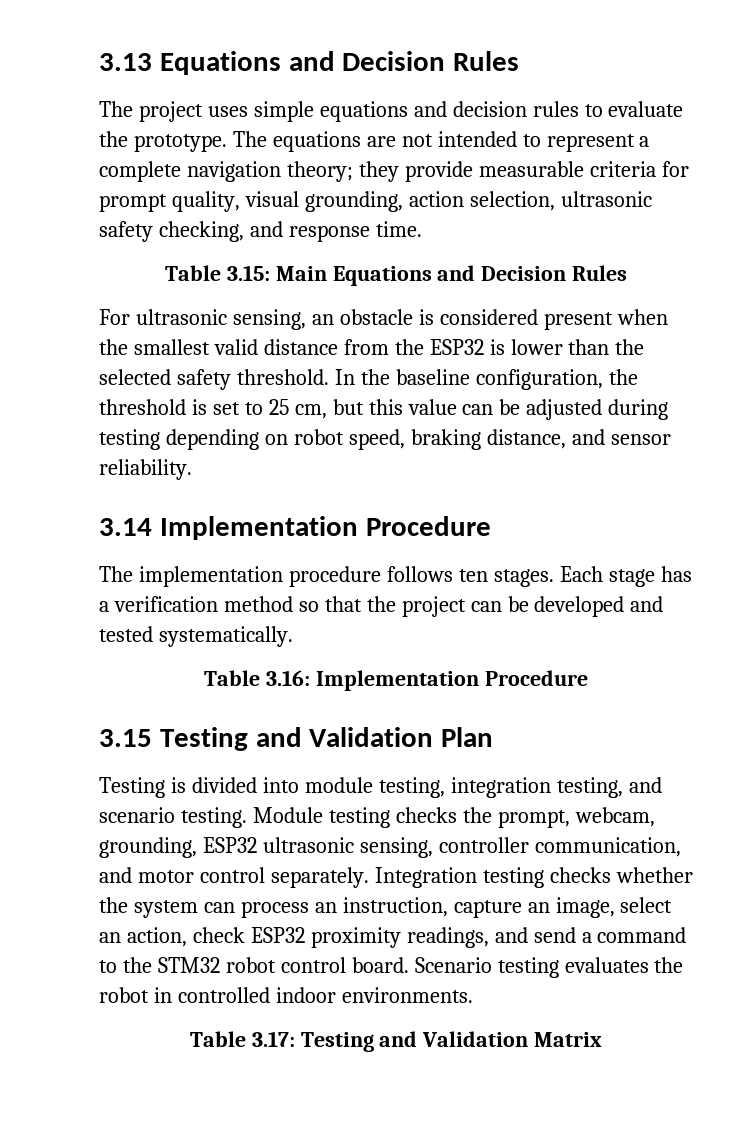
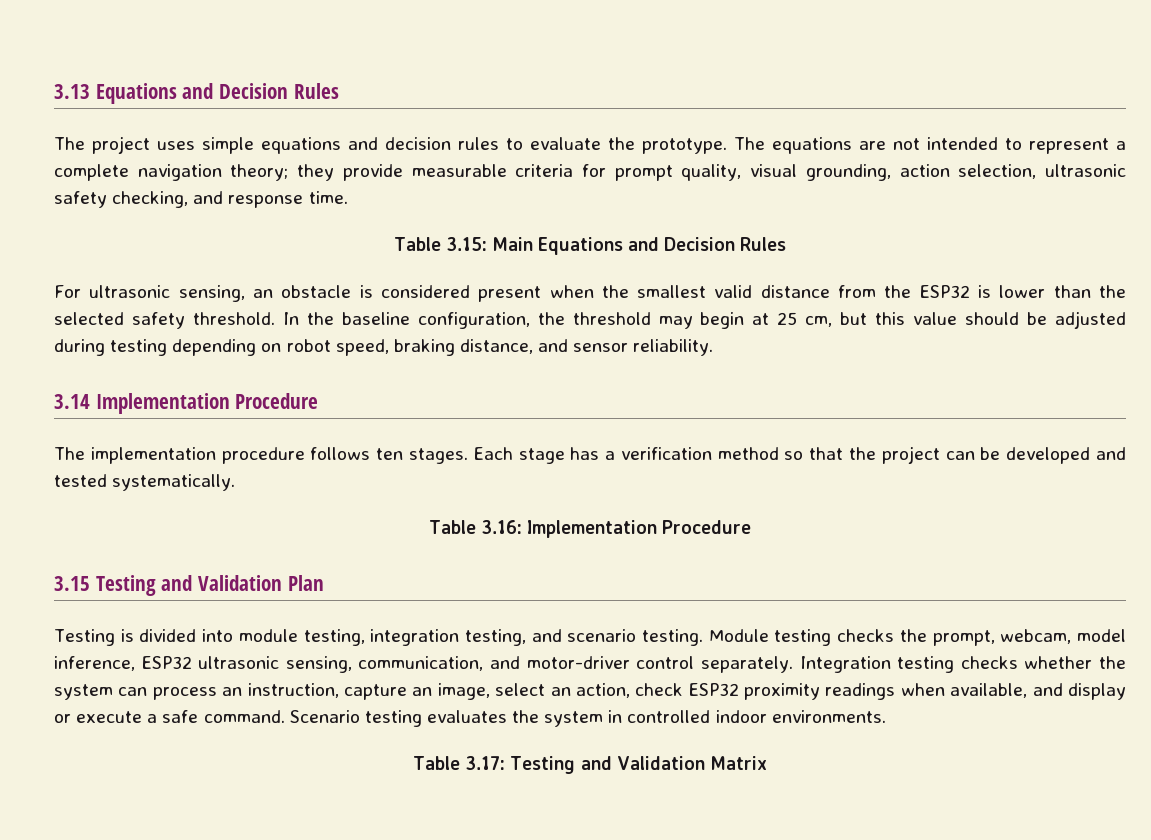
[191,399,263,415] is set to -> [658,312,770,329] may begin at
[462,404,494,415] can -> [965,312,1020,325] should
[99,837,197,858] grounding, -> [1077,629,1127,642] [54,656,135,671] model inference,
[438,837,529,853] controller -> (352, 664) none
[137,870,194,883] motor -> [526,656,630,669] motor-driver
[406,927,687,948] [99,957,409,973] readings, and send a command to the STM32 robot control board. -> [825,683,1127,700] [54,710,285,723] readings when available, and display or execute a safe command.
[99,987,149,1003] robot -> [544,711,604,727] system

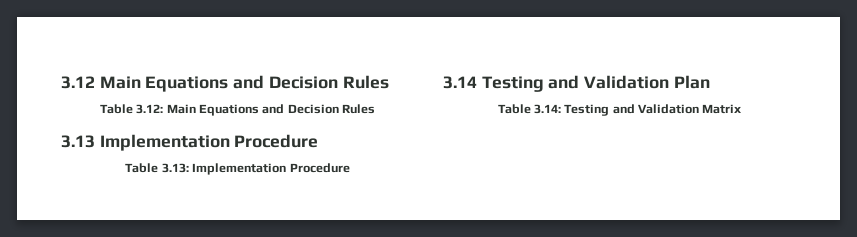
[54,83,339,104] [54,136,1126,154] [54,164,1126,181] [54,191,348,208] [393,237,787,255] [54,285,1126,302] [54,311,1126,329] [54,339,714,356] [54,393,319,414] [54,446,1126,464] [54,474,236,491] [428,520,752,538] [54,576,90,591] 3.13 Equations and Decision Rules // The project uses simple equations and decision rules to evaluate the prototype. The equations are not intended to represent a complete navigation theory; they provide measurable criteria for prompt quality, visual grounding, action selection, ultrasonic safety checking, and response time. // Table 3.15: Main Equations and Decision Rules // For ultrasonic sensing, an obstacle is considered present when the smallest valid distance from the ESP32 is lower than the selected safety threshold. In the baseline configuration, the threshold may begin at 25 cm, but this value should be adjusted during testing depending on robot speed, braking distance, and sensor reliability. // 3.14 Implementation Procedure // The implementation procedure follows ten stages. Each stage has a verification method so that the project can be developed and tested systematically. // Table 3.16: Implementation Procedure // 3.15 -> [61,75,389,92] [99,104,376,116] [61,134,319,151] [125,163,350,175] [443,76,477,89] 3.12 Main Equations and Decision Rules // Table 3.12: Main Equations and Decision Rules // 3.13 Implementation Procedure // Table 3.13: Implementation Procedure // 3.14
[54,629,1127,646] [54,656,1126,673] [54,683,1127,700] [54,710,886,727] [413,756,506,770] // Testing is divided into module testing, integration testing, and scenario testing. Module testing checks the prompt, webcam, model inference, ESP32 ultrasonic sensing, communication, and motor-driver control separately. Integration testing checks whether the system can process an instruction, capture an image, select an action, check ESP32 proximity readings when available, and display or execute a safe command. Scenario testing evaluates the system in controlled indoor environments. // Table 3.17: -> [497,104,561,114] // Table 3.14:

